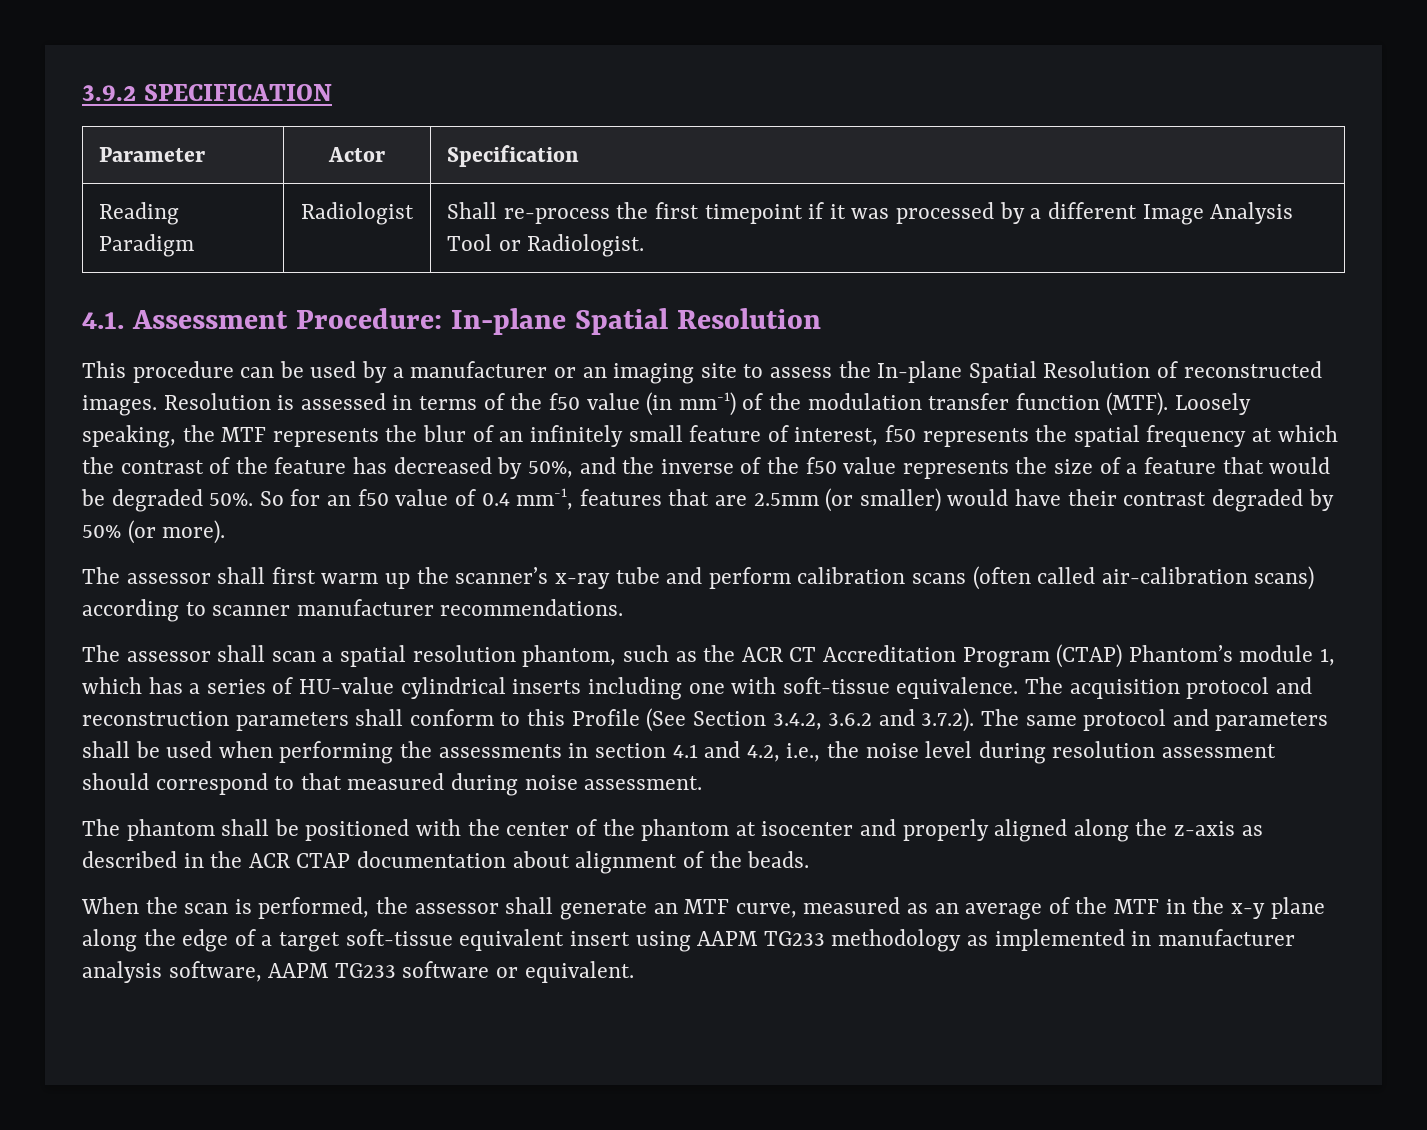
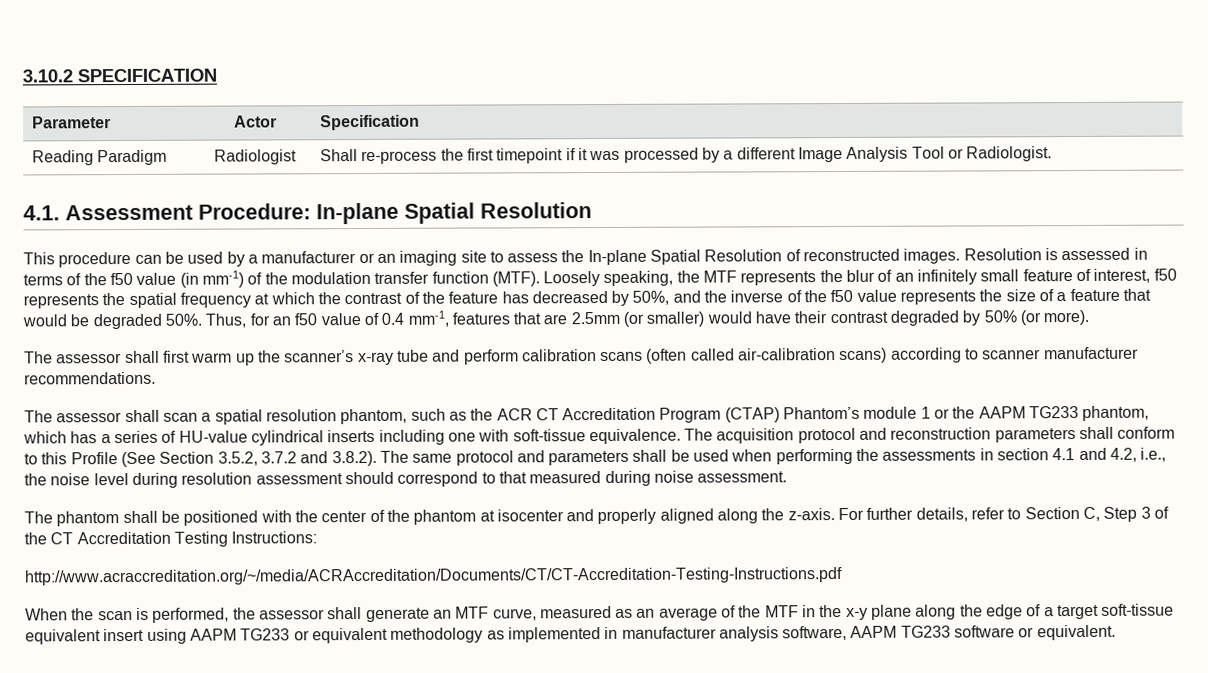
[82,85,136,101] 3.9.2 -> [22,69,73,83] 3.10.2
[259,491,284,506] So -> [205,313,247,328] Thus,
[1320,648,1336,666] 1, -> [920,405,1150,421] 1 or the AAPM TG233 phantom,
[772,708,975,732] 3.4.2, 3.6.2 and 3.7.2). -> [217,450,377,467] 3.5.2, 3.7.2 and 3.8.2).
[1174,821,1263,836] [82,851,810,874] z-axis as described in the ACR CTAP documentation about alignment of the beads. -> [787,506,1169,522] [24,531,318,547] [24,567,843,586] z-axis. For further details, refer to Section C, Step 3 of the CT Accreditation Testing Instructions: // http://www.acraccreditation.org/~/media/ACRAccreditation/Documents/CT/CT-Accreditation-Testing-Instructions.pdf
(825, 938) none -> [293,627,388,644] or equivalent

